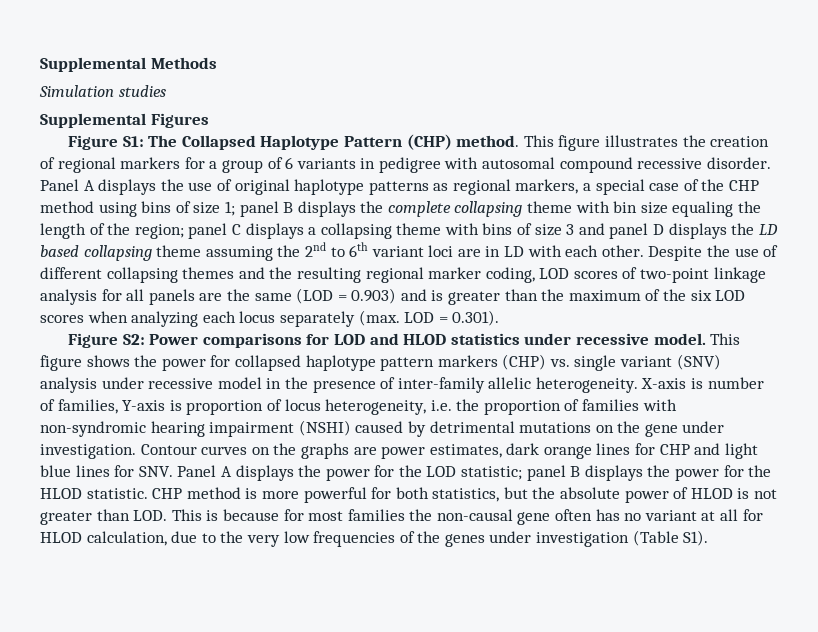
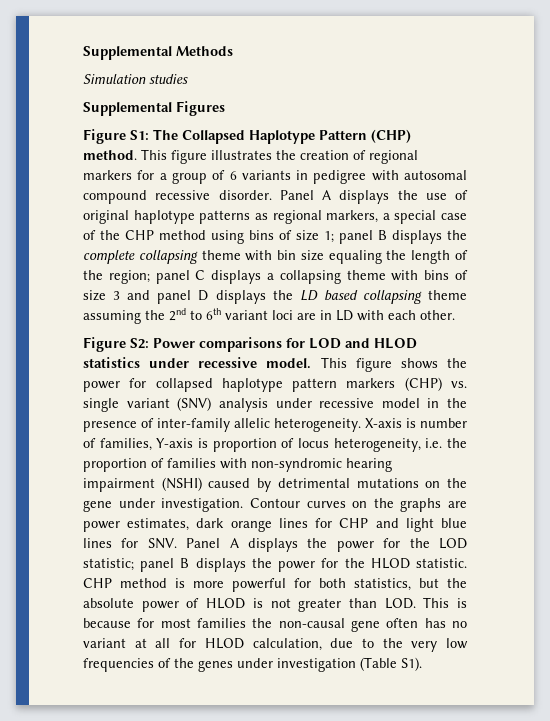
[648,245,779,261] [40,267,766,283] [40,288,746,305] [40,310,500,327] Despite the use of different collapsing themes and the resulting regional marker coding, LOD scores of two-point linkage analysis for all panels are the same (LOD = 0.903) and is greater than the maximum of the six LOD scores when analyzing each locus separately (max. LOD = 0.301). -> (455, 315) none

